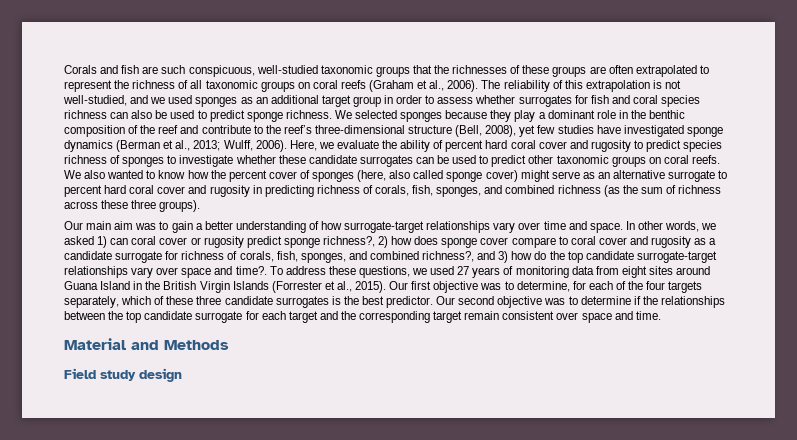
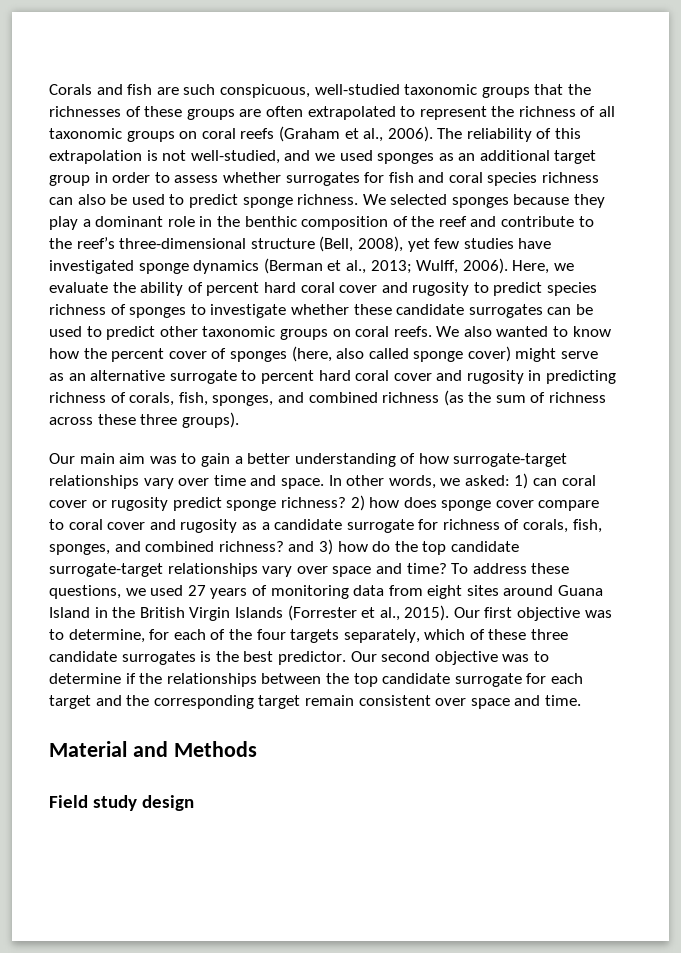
[64,236,94,245] asked -> [464,475,510,486] asked:
[322,236,375,247] richness?, -> [280,497,346,508] richness?
[422,251,475,262] richness?, -> [218,541,284,552] richness?
[235,266,267,275] time?. -> [406,563,447,574] time?

